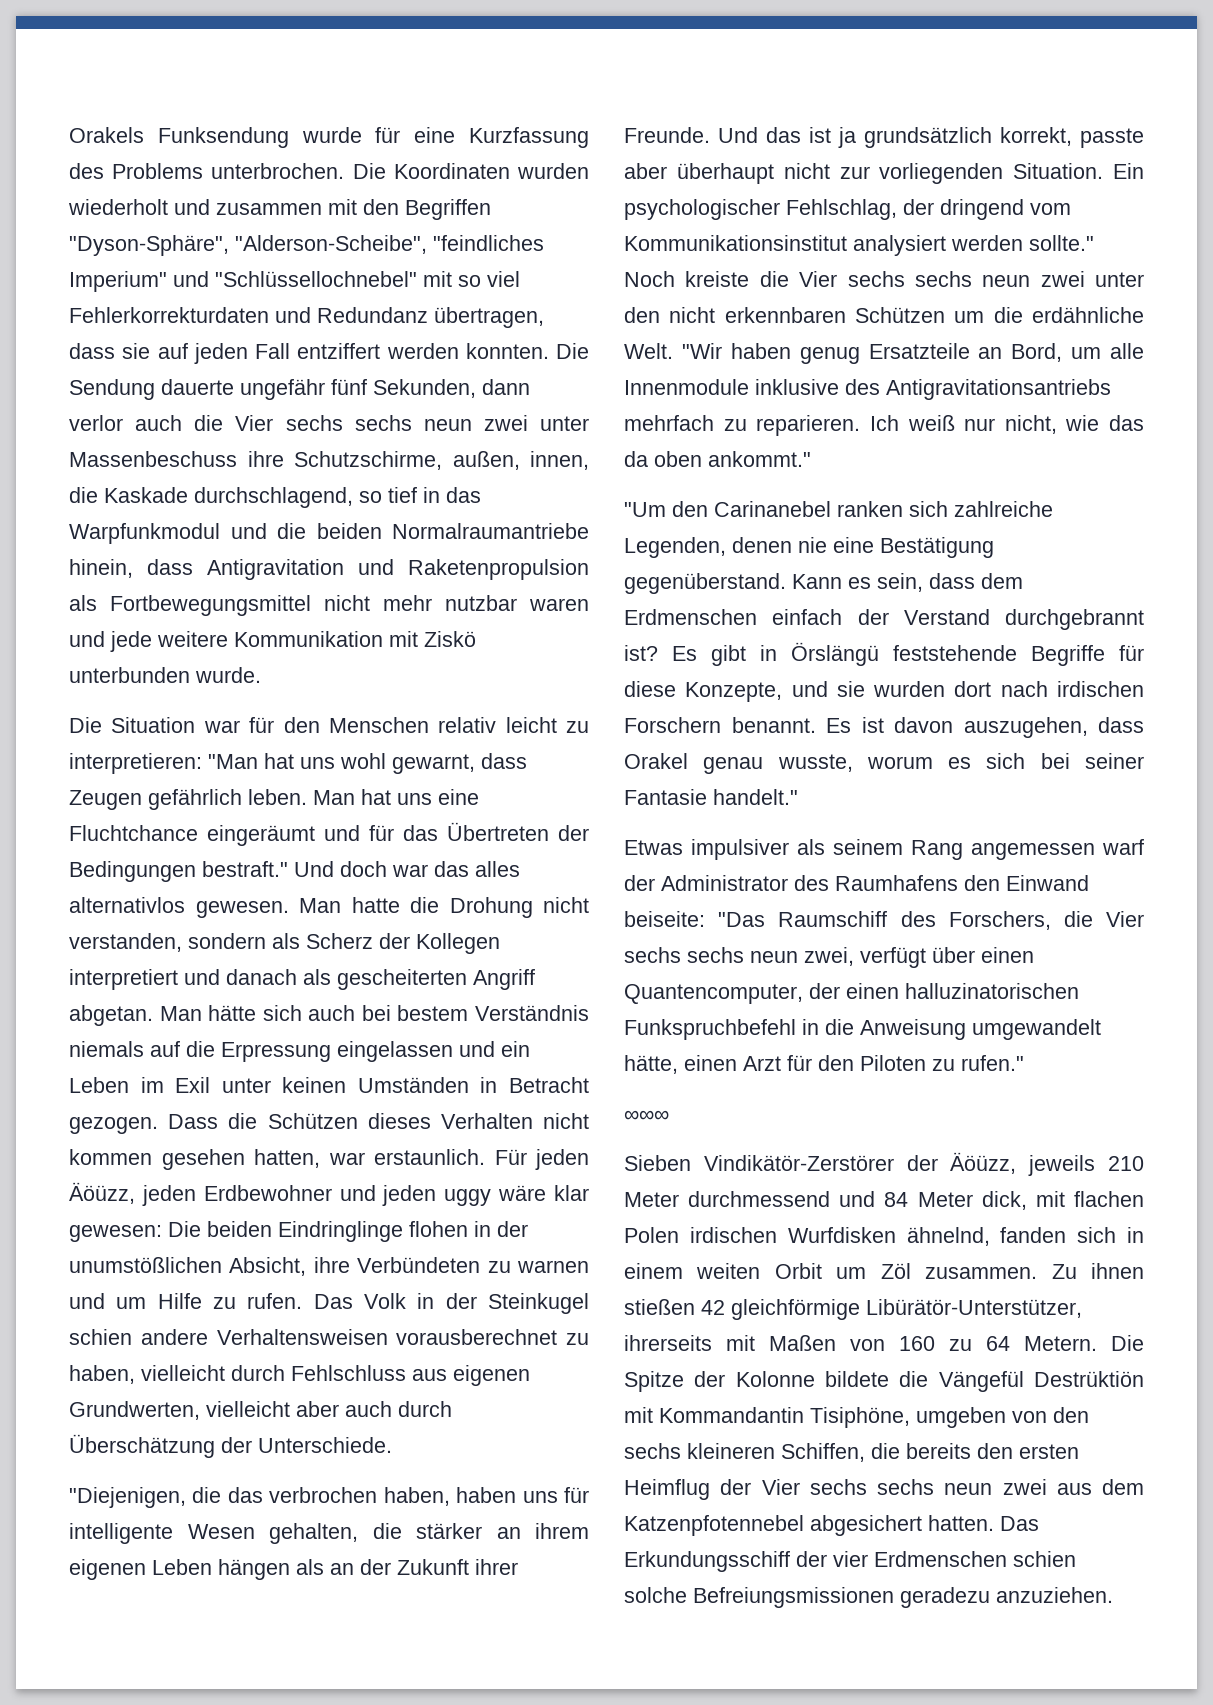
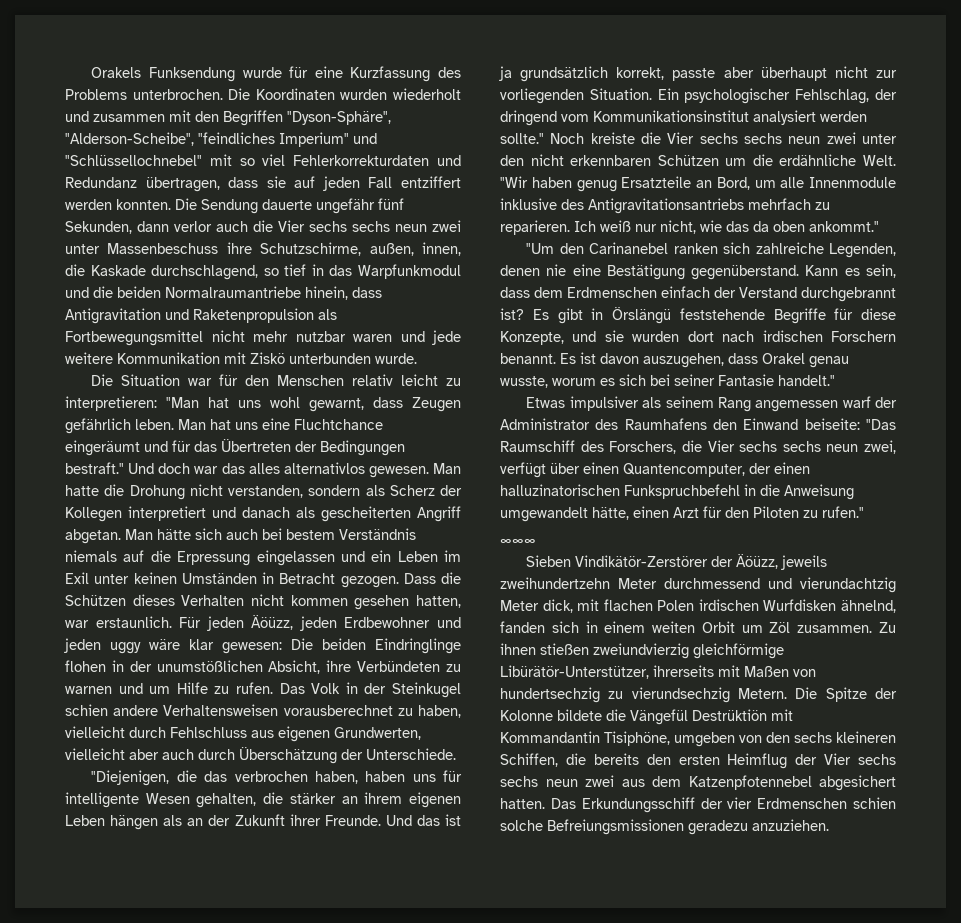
[1108,1156,1144,1171] 210 -> [500,577,610,589] zweihundertzehn
[884,1192,909,1207] 84 -> [800,577,896,593] vierundachtzig
[701,1300,725,1315] 42 -> [593,643,689,659] zweiundvierzig
[899,1336,1010,1351] 160 zu 64 -> [500,687,730,703] hundertsechzig zu vierundsechzig

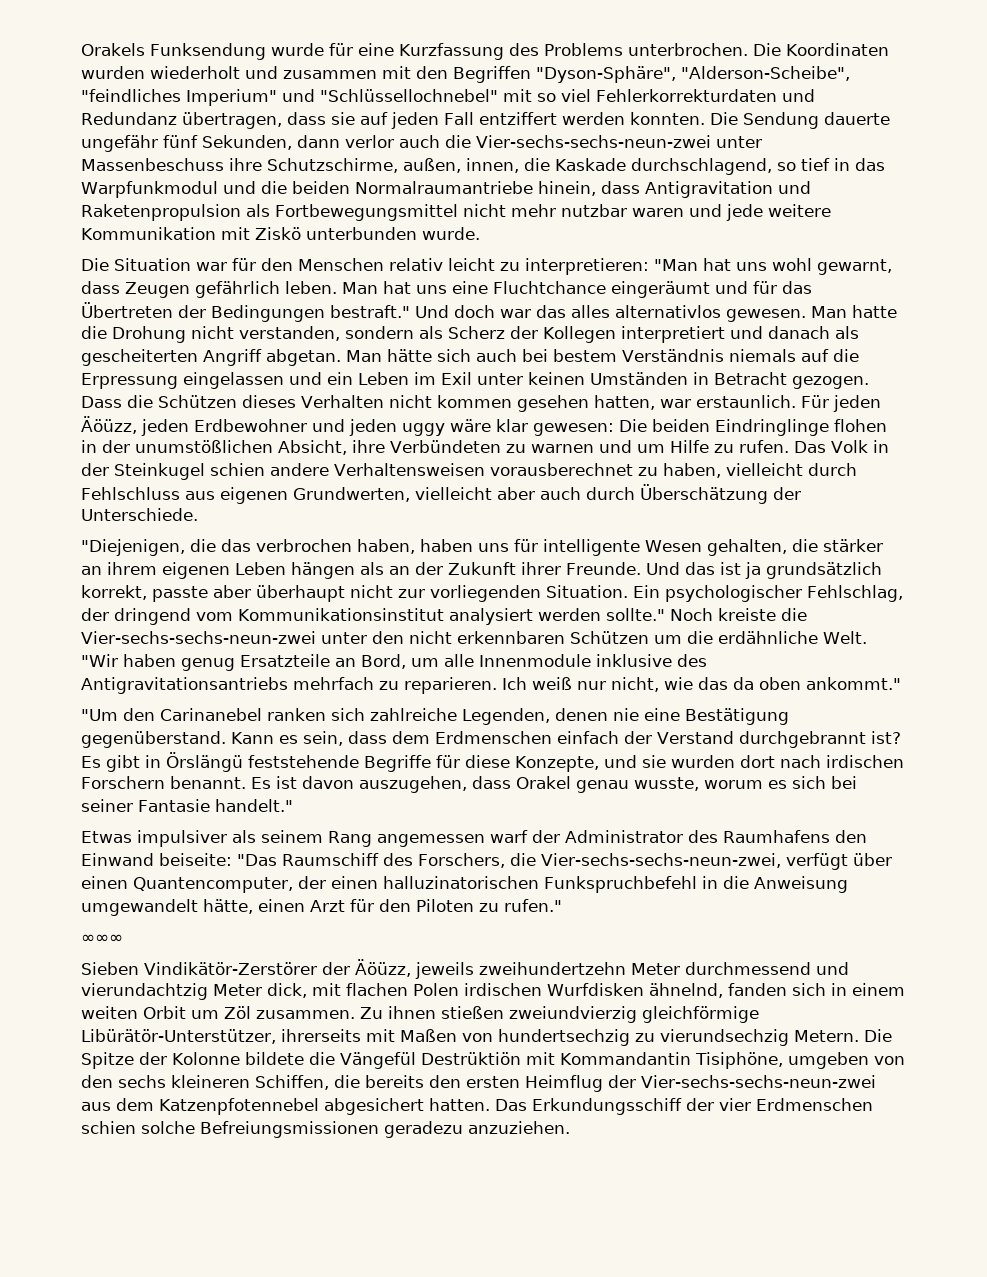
[278,220,461,232] Vier sechs sechs neun zwei -> [476,135,711,148] Vier-sechs-sechs-neun-zwei
[667,132,856,144] Vier sechs sechs neun zwei -> [81,631,316,644] Vier-sechs-sechs-neun-zwei
[707,440,896,454] Vier sechs sechs neun zwei, -> [541,853,781,868] Vier-sechs-sechs-neun-zwei,
[824,753,896,765] [500,775,614,787] Vier sechs sechs neun zwei -> [641,1075,876,1088] Vier-sechs-sechs-neun-zwei

